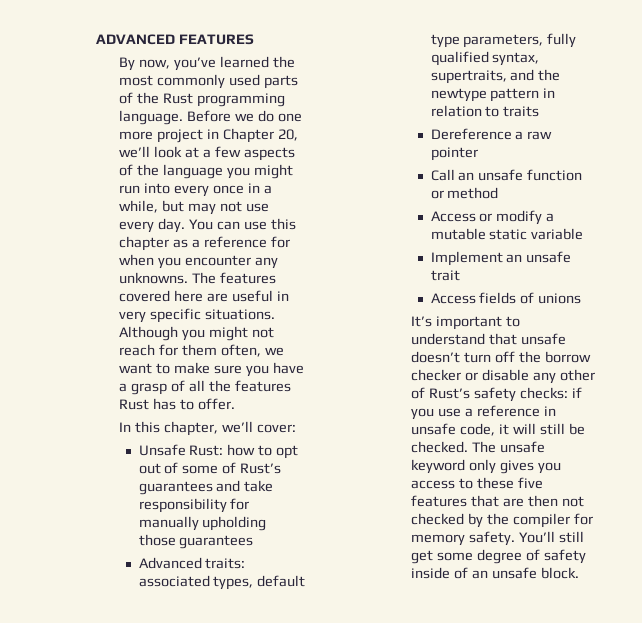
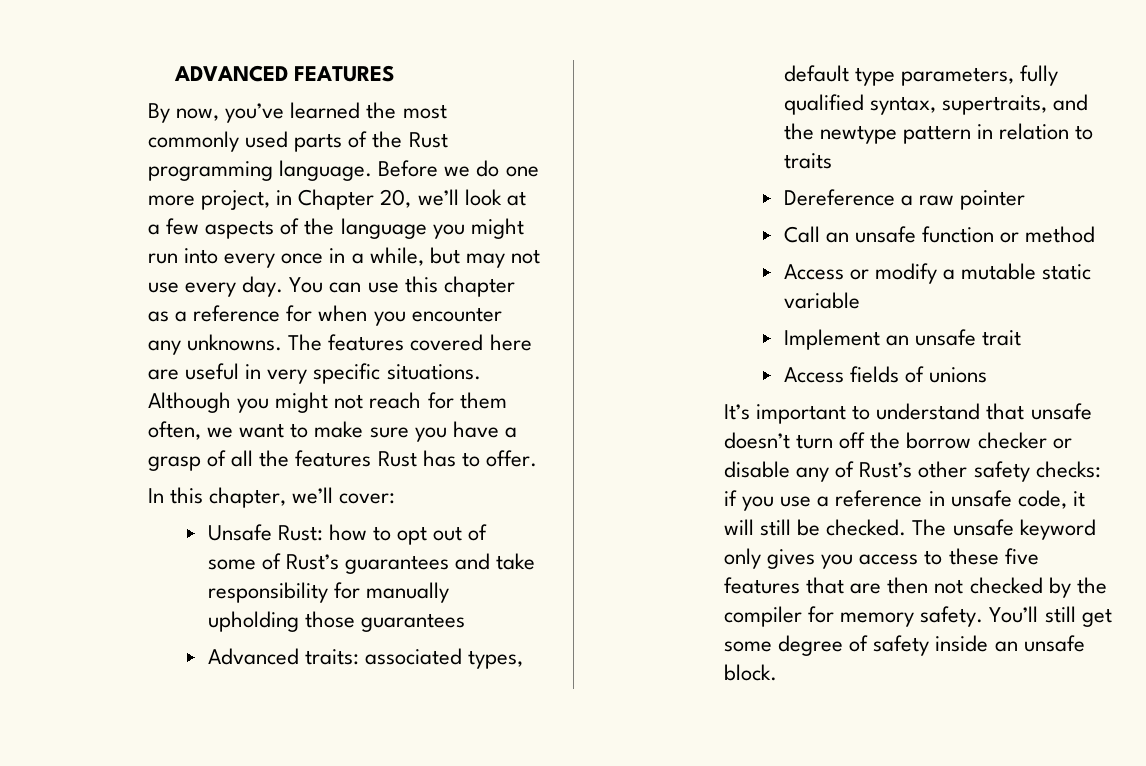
[157,129,204,143] project -> [201,190,271,210] project,
[559,369,595,381] [411,387,471,399] other of Rust’s -> [835,461,968,478] of Rust’s other
[454,567,469,579] of -> (989, 643) none

